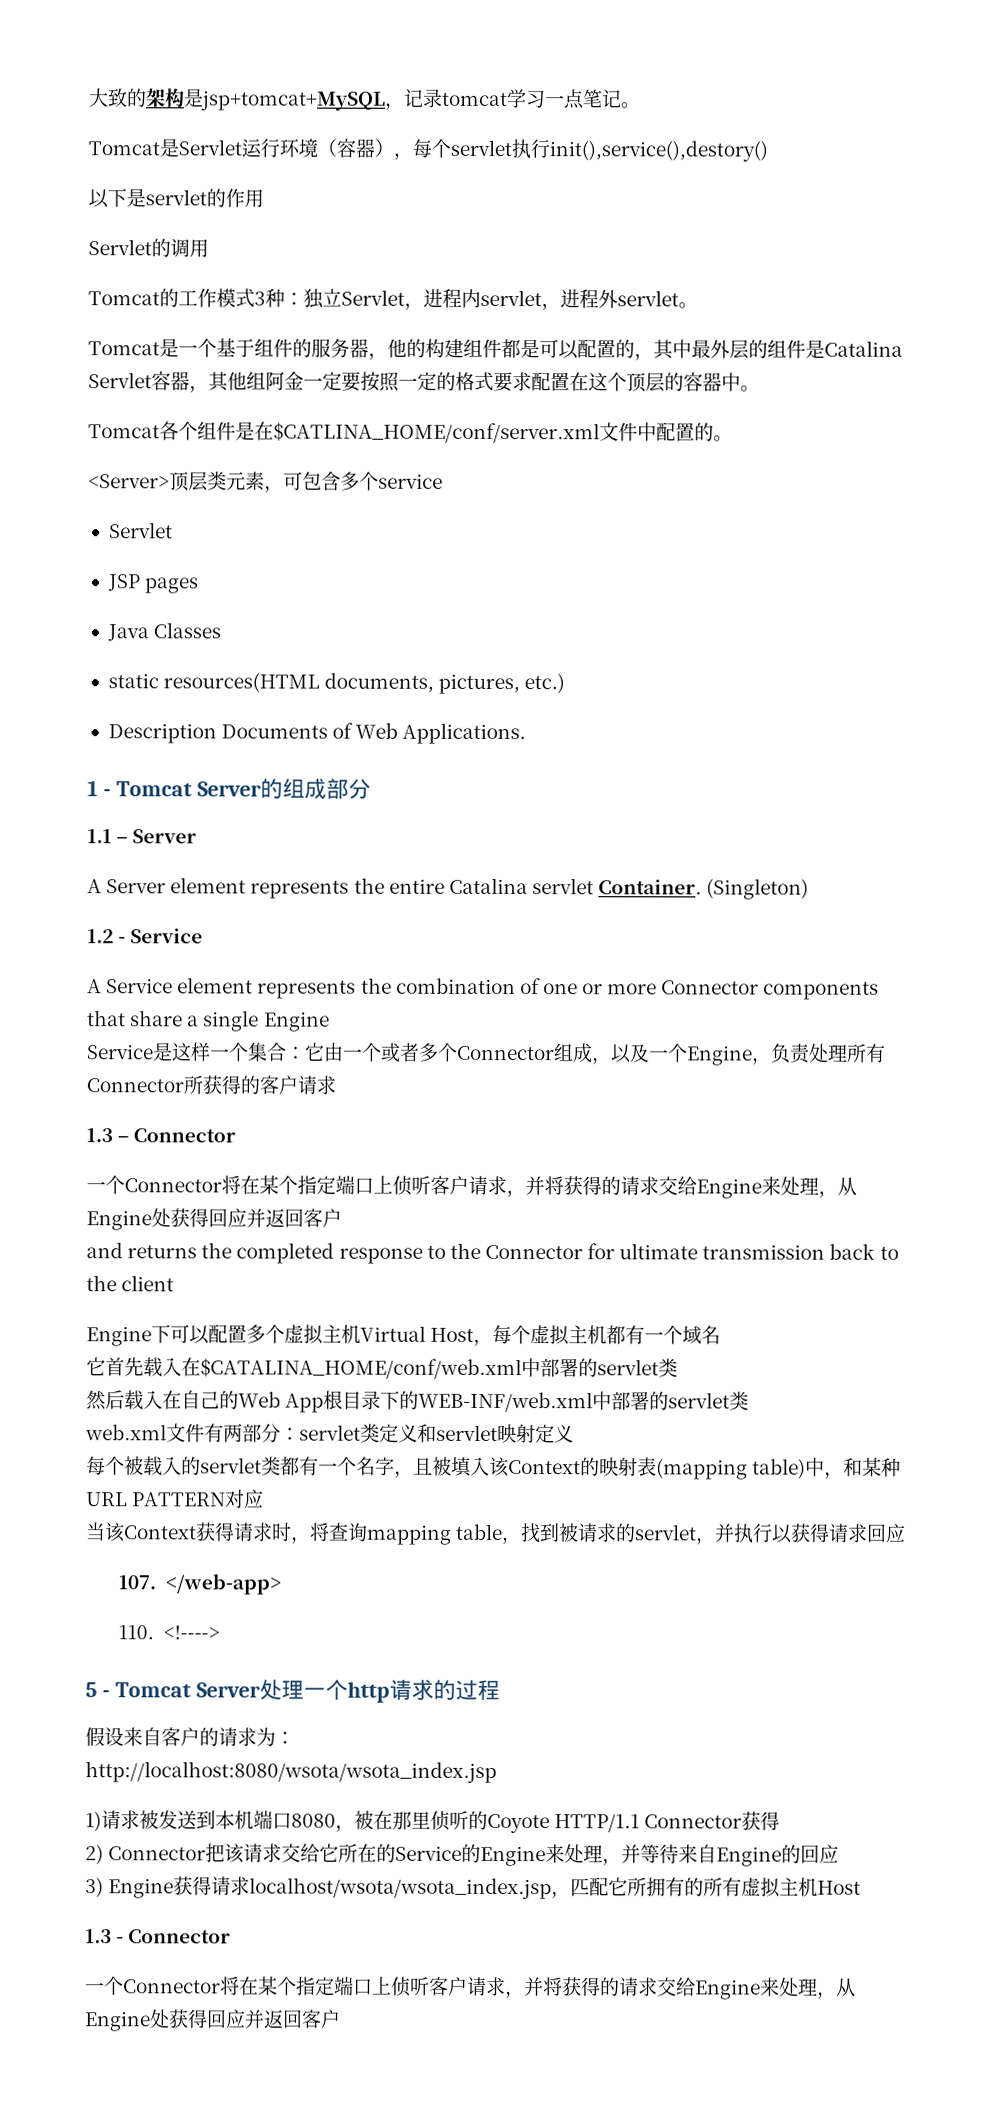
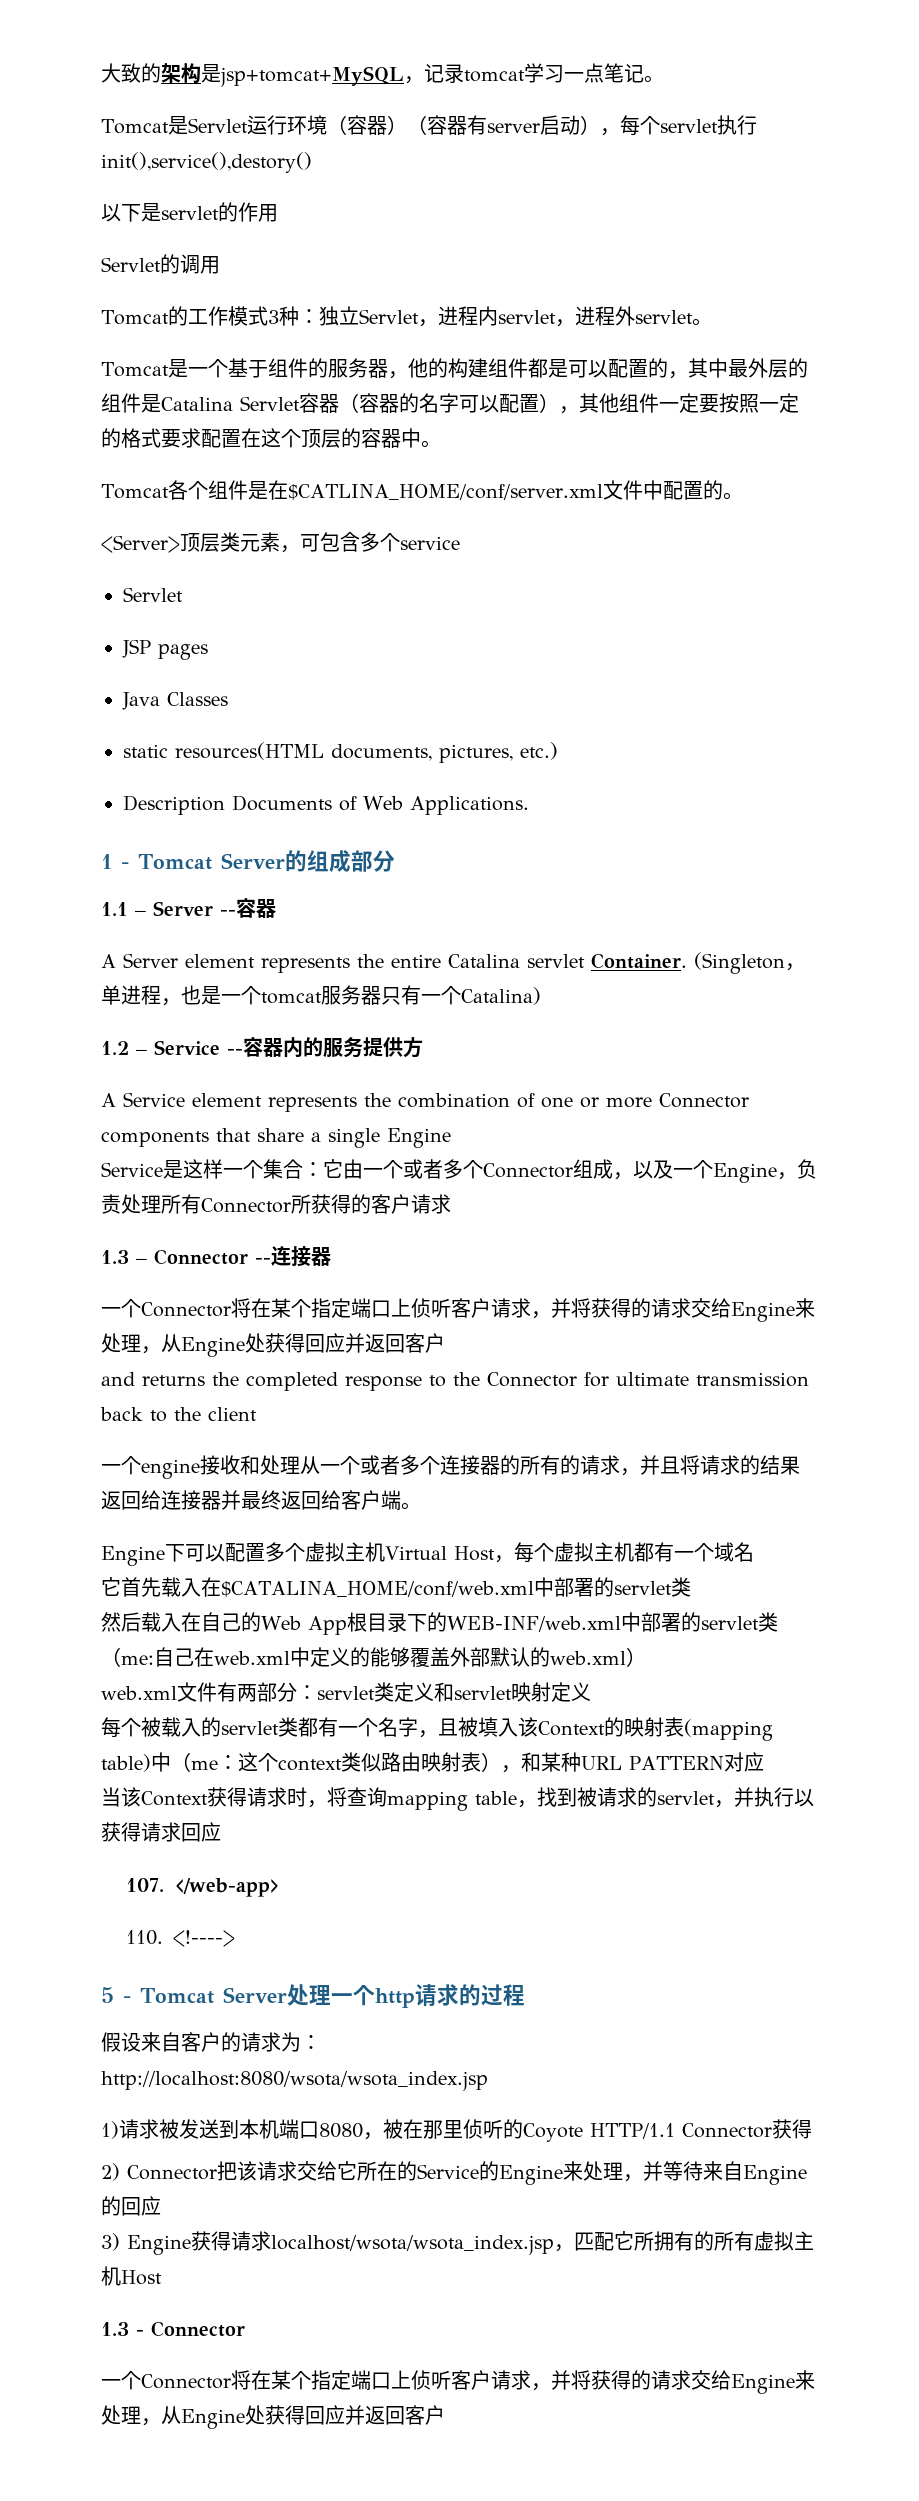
(394, 147) none -> [406,115,600,135] （容器有server启动）
(190, 381) none -> [339,393,559,413] （容器的名字可以配置）
[265,371,304,391] 阿金 -> [639,393,659,413] 件
(198, 836) none -> [220,898,276,918] --容器
[706,878,810,900] [87,928,204,944] (Singleton) // 1.2 - Service -> [694,952,805,974] [101,985,541,1006] [101,1037,423,1058] (Singleton，单进程，也是一个tomcat服务器只有一个Catalina) // 1.2 – Service --容器内的服务提供方
(237, 1135) none -> [255,1246,331,1267] --连接器
(175, 1283) none -> [101,1455,800,1479] [101,1490,421,1510] // 一个engine接收和处理从一个或者多个连接器的所有的请求，并且将请求的结果返回给连接器并最终返回给客户端。
(750, 1401) none -> [101,1647,646,1667] （me:自己在web.xml中定义的能够覆盖外部默认的web.xml）
(826, 1467) none -> [171,1752,501,1772] （me：这个context类似路由映射表）

